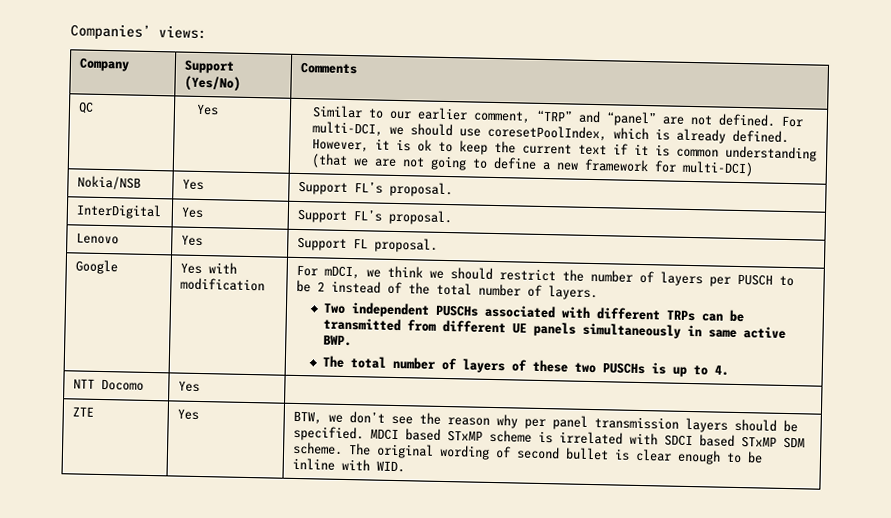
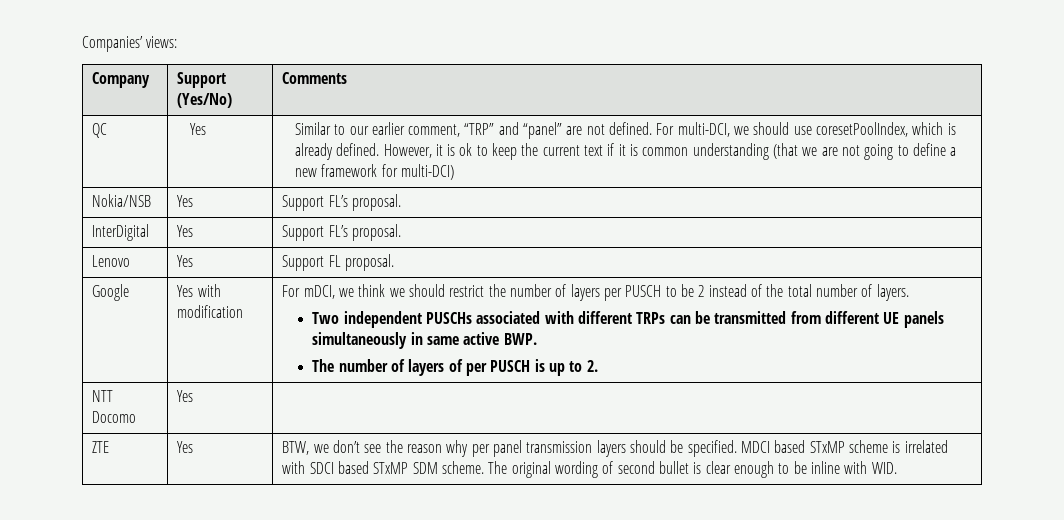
[349,356,386,369] total -> (335, 365) none
[531,359,645,375] these two PUSCHs -> [466,360,531,376] per PUSCH
[713,364,729,376] 4. -> [586,360,598,372] 2.

